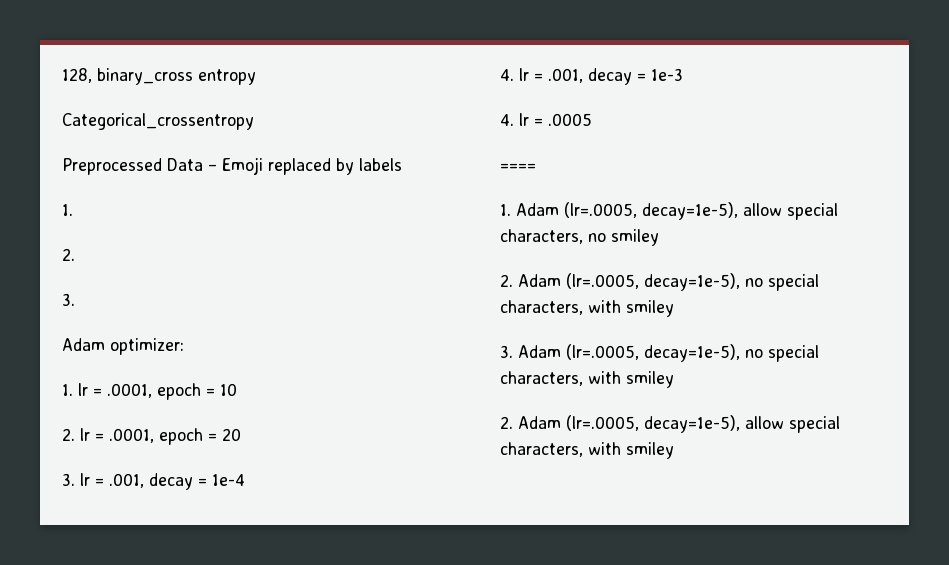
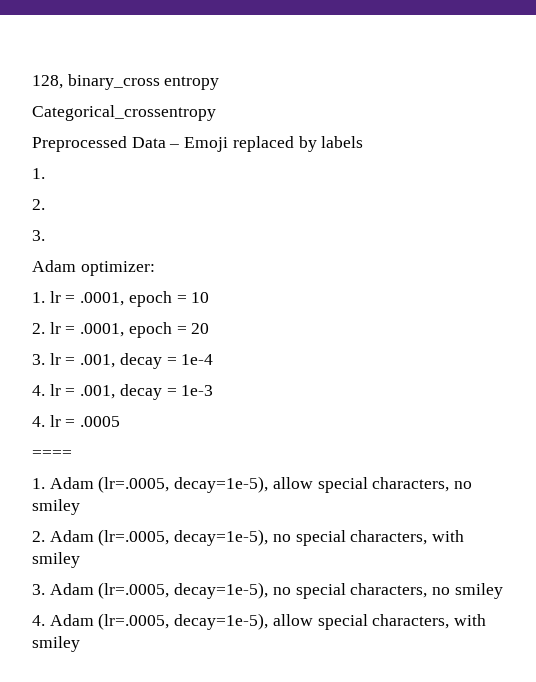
[588,371,674,388] [500,416,513,429] with smiley // 2. -> [432,583,503,599] [32,615,45,626] no smiley // 4.

